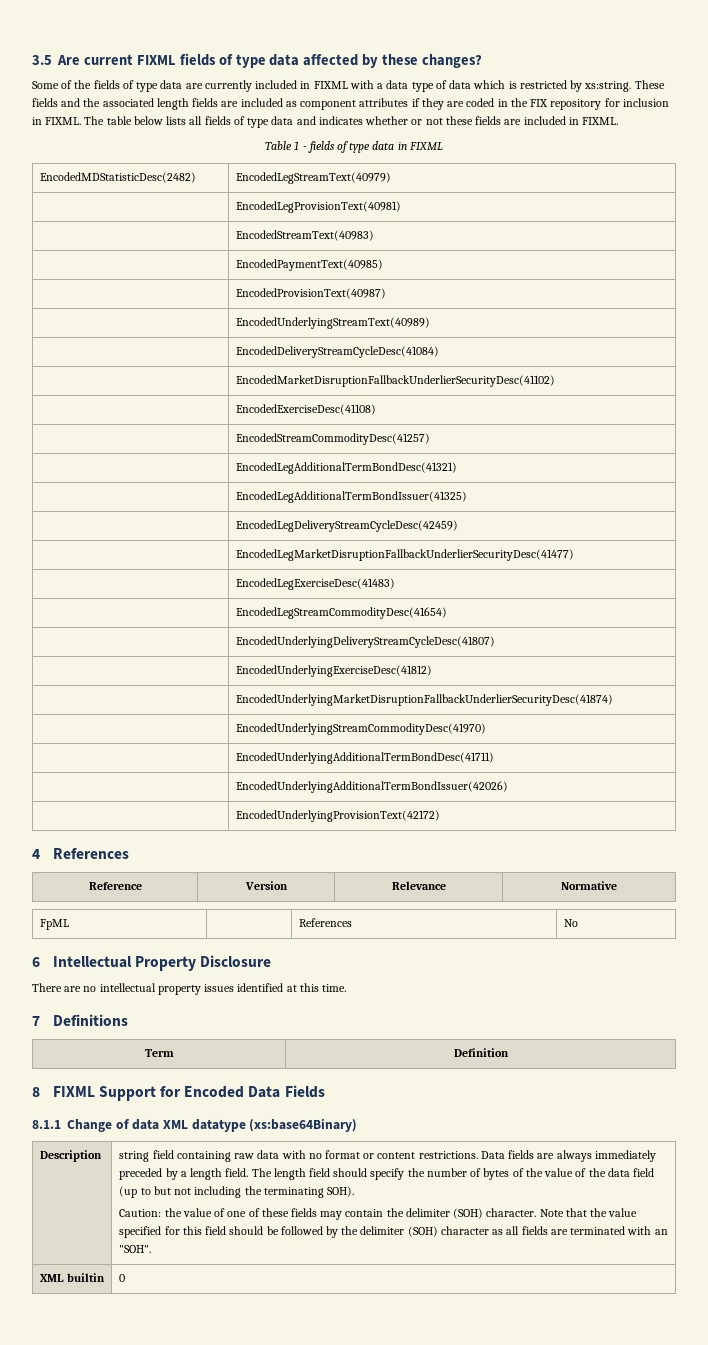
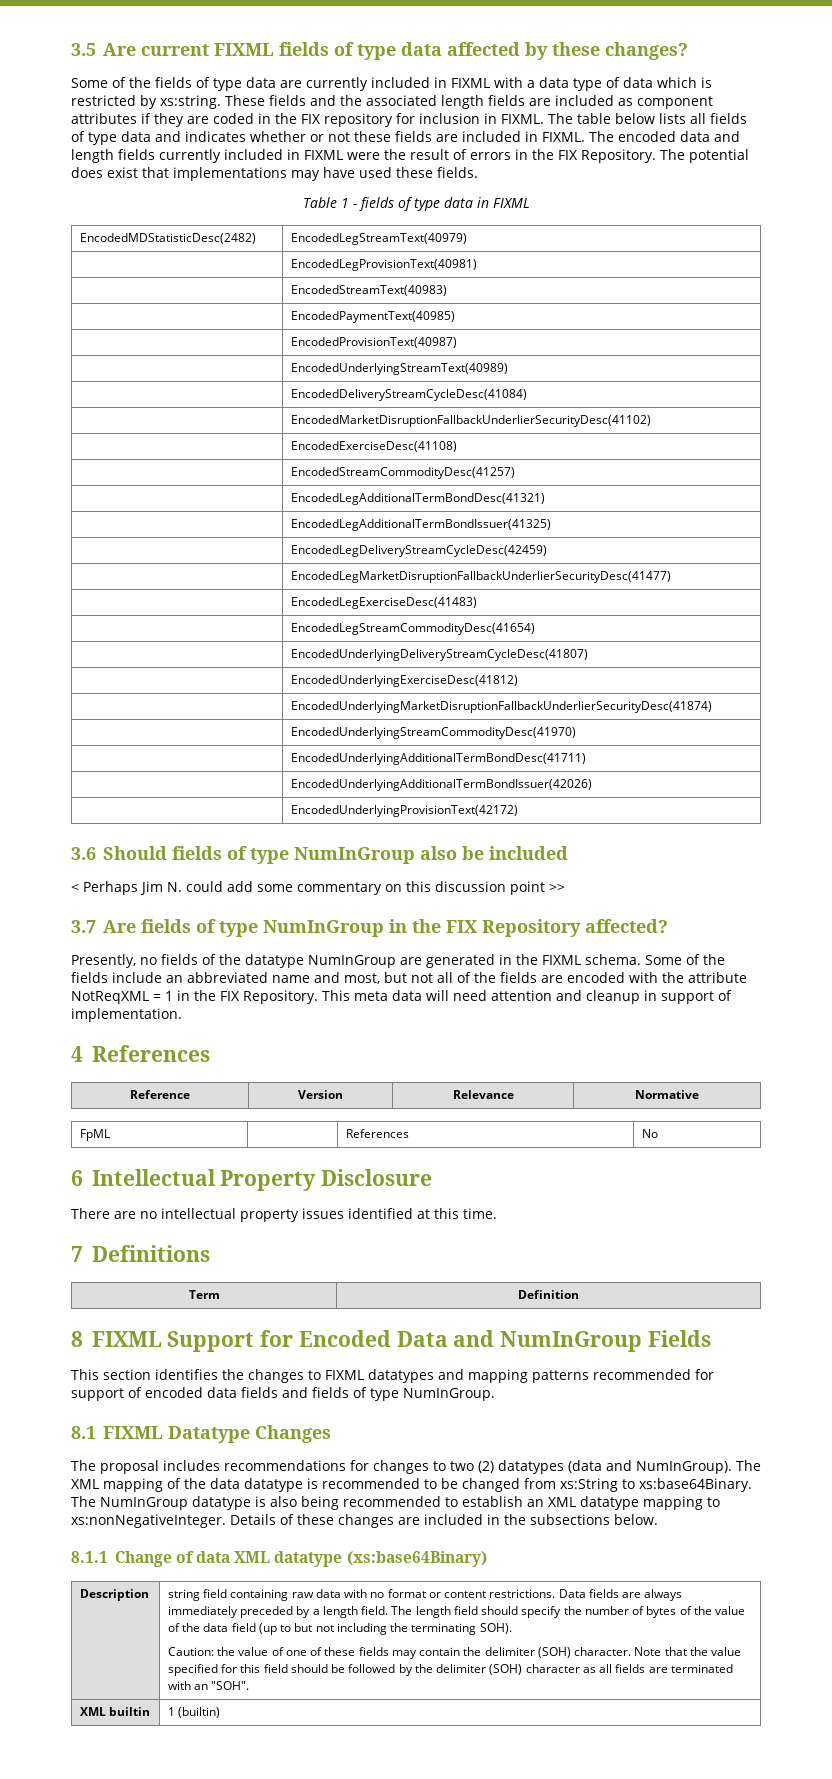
(619, 121) none -> [589,131,740,142] [71,149,749,163] [71,167,478,181] The encoded data and length fields currently included in FIXML were the result of errors in the FIX Repository. The potential does exist that implementations may have used these fields.
(441, 816) none -> [71,846,568,864] [71,881,565,895] [71,919,668,937] [71,954,725,968] [71,972,747,984] [71,990,732,1004] [71,1008,182,1022] // 3.6 Should fields of type NumInGroup also be included // < Perhaps Jim N. could add some commentary on this discussion point >> // 3.7 Are fields of type NumInGroup in the FIX Repository affected? // Presently, no fields of the datatype NumInGroup are generated in the FIXML schema. Some of the fields include an abbreviated name and most, but not all of the fields are encoded with the attribute NotReqXML = 1 in the FIX Repository. This meta data will need attention and cleanup in support of implementation.
(281, 1092) none -> [453,1330,642,1352] and NumInGroup
(325, 1091) none -> [71,1369,714,1383] [71,1387,495,1401] [71,1425,331,1443] [71,1460,761,1474] [71,1478,752,1492] [71,1496,720,1510] [71,1514,658,1528] // This section identifies the changes to FIXML datatypes and mapping patterns recommended for support of encoded data fields and fields of type NumInGroup. // 8.1 FIXML Datatype Changes // The proposal includes recommendations for changes to two (2) datatypes (data and NumInGroup). The XML mapping of the data datatype is recommended to be changed from xs:String to xs:base64Binary. The NumInGroup datatype is also being recommended to establish an XML datatype mapping to xs:nonNegativeInteger. Details of these changes are included in the subsections below.
[119,1274,126,1282] 0 -> [168,1707,221,1718] 1 (builtin)

